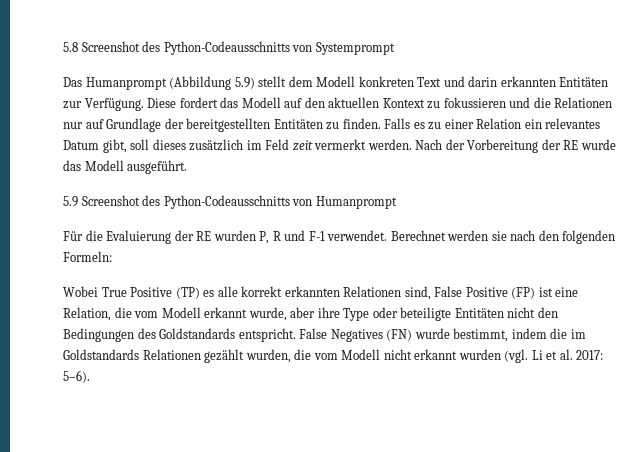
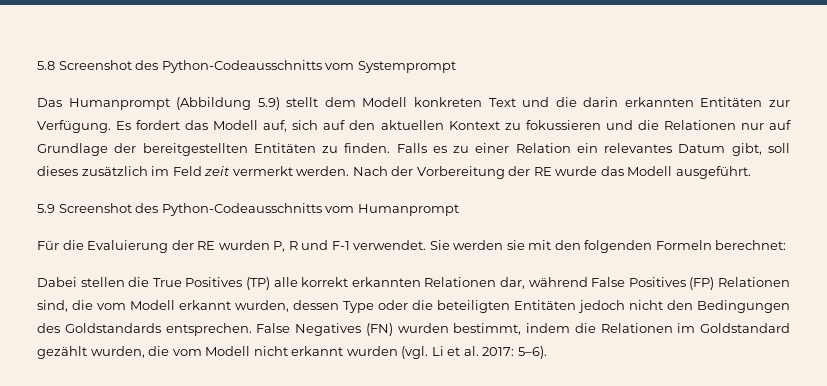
[292,45,313,52] von -> [325,63,355,70] vom
(465, 81) none -> [555,97,577,107] die
[147,98,177,108] Diese -> [116,121,132,130] Es
(281, 102) none -> [263,120,319,132] auf, sich
[292,199,313,206] von -> [325,206,355,213] vom
[390,230,446,241] Berechnet -> [429,240,450,250] Sie
[510,230,536,241] nach -> [528,240,552,250] mit
[63,251,112,262] [63,286,579,300] [63,307,504,321] Formeln: // Wobei True Positive (TP) es alle korrekt erkannten Relationen sind, False Positive (FP) ist eine Relation, die vom Modell erkannt wurde, aber ihre Type oder beteiligte Entitäten -> [655,240,787,250] [37,277,791,290] [37,300,625,313] Formeln berechnet: // Dabei stellen die True Positives (TP) alle korrekt erkannten Relationen dar, während False Positives (FP) Relationen sind, die vom Modell erkannt wurden, dessen Type oder die beteiligten Entitäten jedoch
[238,328,296,342] entspricht. -> [165,323,252,336] entsprechen.
[414,328,450,339] wurde -> [397,323,449,333] wurden
[570,329,586,339] [63,349,201,360] im Goldstandards Relationen -> [600,323,790,333] Relationen im Goldstandard

